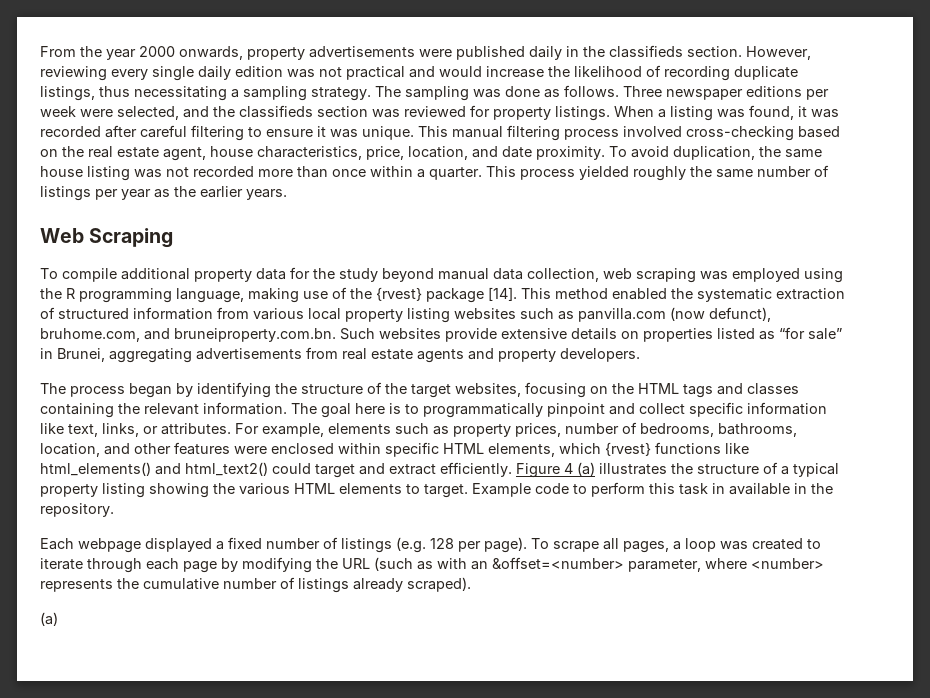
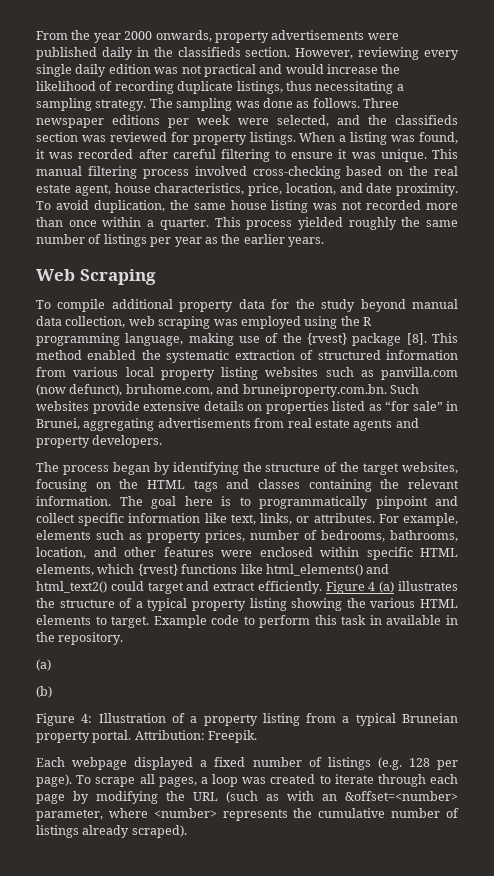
[488,287,517,301] [14]. -> [406,333,427,345] [8].
(114, 510) none -> [36,659,51,671] [36,686,52,698] [36,713,459,726] [36,730,258,743] // (a) // (b) // Figure 4: Illustration of a property listing from a typical Bruneian property portal. Attribution: Freepik.
[40,612,58,626] // (a) -> (187, 831) none

